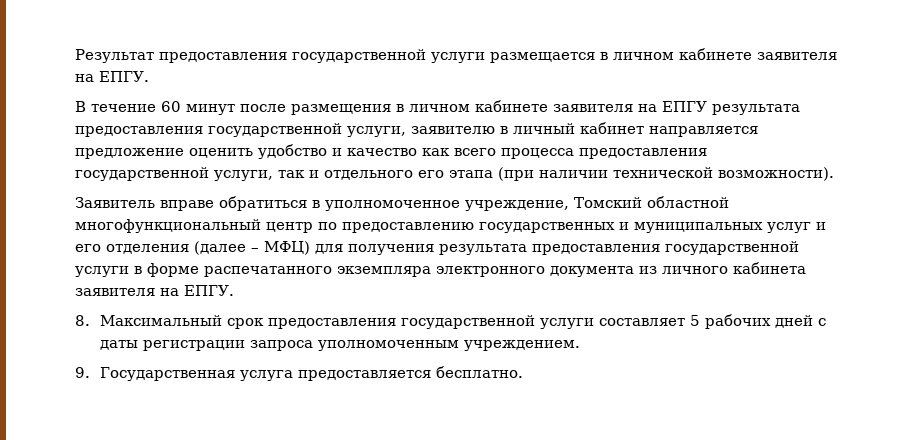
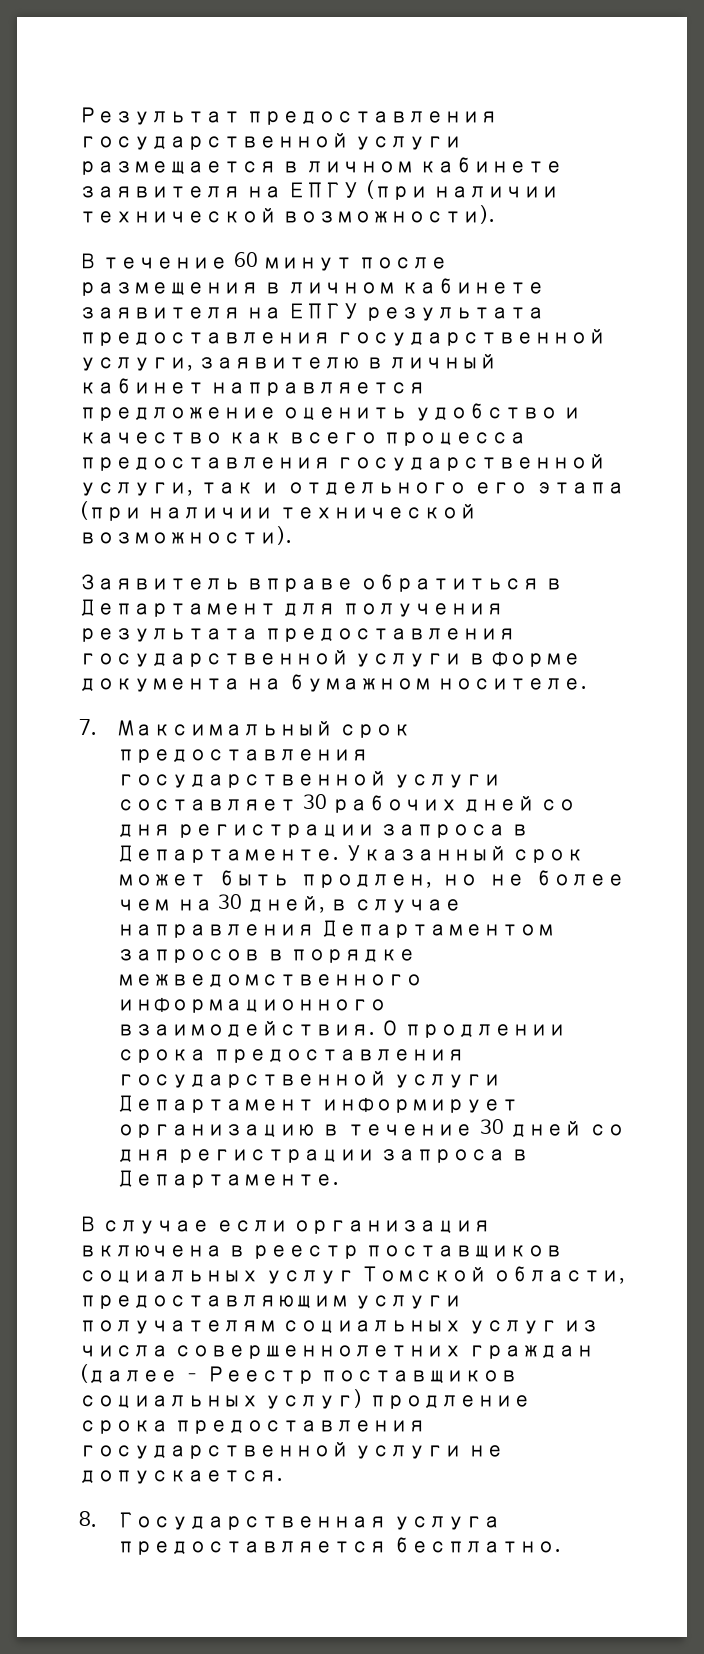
[99,71,149,82] ЕПГУ. -> [287,180,560,200] [79,205,496,224] ЕПГУ (при наличии технической возможности).
[325,196,729,211] [75,219,826,233] [75,241,310,255] уполномоченное учреждение, Томский областной многофункциональный центр по предоставлению государственных и муниципальных услуг и его отделения (далее – МФЦ) -> [79,599,277,617] Департамент
[204,262,806,277] [75,285,234,296] [75,315,90,326] распечатанного экземпляра электронного документа из личного кабинета заявителя на ЕПГУ. // 8. -> [79,674,587,692] [79,719,97,735] документа на бумажном носителе. // 7.
[690,315,701,326] 5 -> [302,794,327,809] 30
[818,318,827,326] [100,340,581,351] [75,367,90,378] с даты регистрации запроса уполномоченным учреждением. // 9. -> [540,799,577,811] [117,824,530,838] [117,845,584,863] [117,870,625,888] [117,894,462,913] [117,920,555,938] [117,949,416,963] [117,974,424,988] [117,997,388,1013] [117,1020,566,1038] [117,1049,465,1063] [117,1071,501,1088] [117,1095,519,1113] [117,1119,626,1138] [117,1149,530,1163] [117,1170,340,1188] [79,1216,491,1234] [79,1245,563,1259] [79,1266,625,1284] [79,1295,463,1309] [79,1320,599,1334] [79,1345,594,1359] [79,1364,518,1384] [79,1389,531,1409] [79,1420,427,1434] [79,1442,504,1459] [79,1470,283,1484] [79,1511,97,1527] со дня регистрации запроса в Департаменте. Указанный срок может быть продлен, но не более чем на 30 дней, в случае направления Департаментом запросов в порядке межведомственного информационного взаимодействия. О продлении срока предоставления государственной услуги Департамент информирует организацию в течение 30 дней со дня регистрации запроса в Департаменте. // В случае если организация включена в реестр поставщиков социальных услуг Томской области, предоставляющим услуги получателям социальных услуг из числа совершеннолетних граждан (далее – Реестр поставщиков социальных услуг) продление срока предоставления государственной услуги не допускается. // 8.

